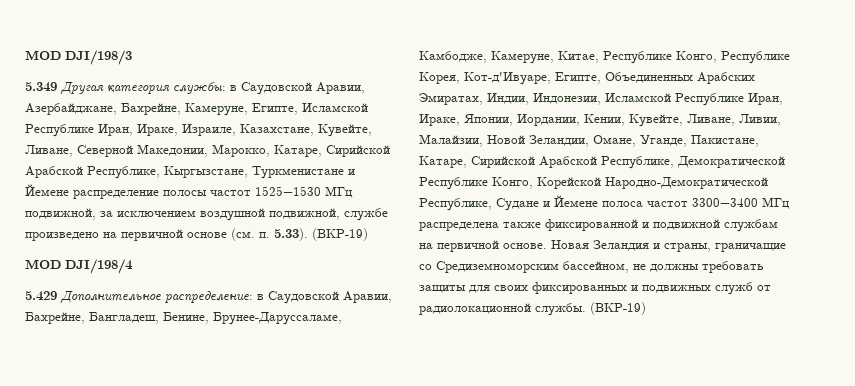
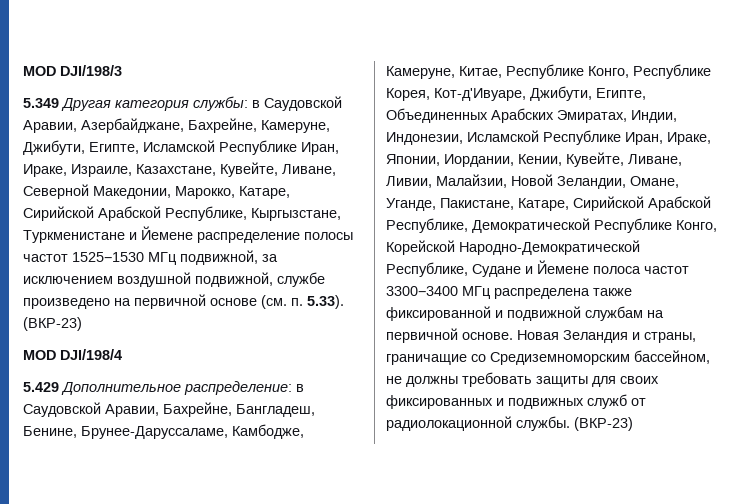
(248, 109) none -> [23,140,85,155] Джибути,
[312,228,368,241] (ВКР-19) -> [23,317,82,331] (ВКР-23)
(551, 78) none -> [530,86,592,101] Джибути,
[590,302,646,315] (ВКР-19) -> [574,417,633,431] (ВКР-23)

